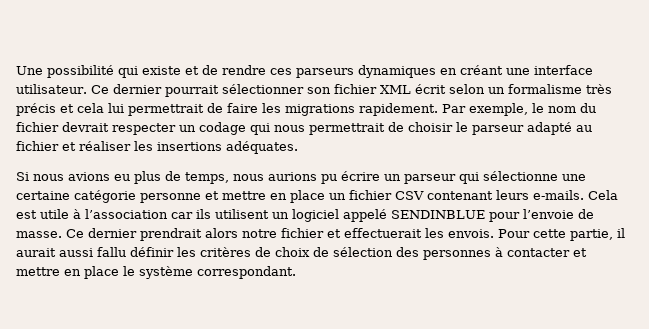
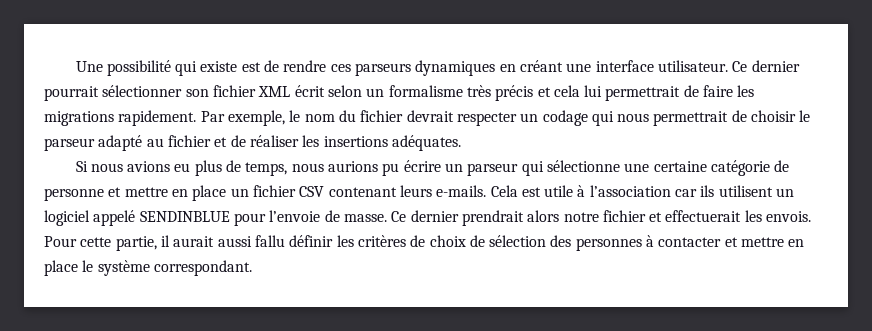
[185,66,199,75] et -> [241,62,261,72] est
(76, 146) none -> [230,135,246,147] de
(136, 196) none -> [774,160,790,172] de

